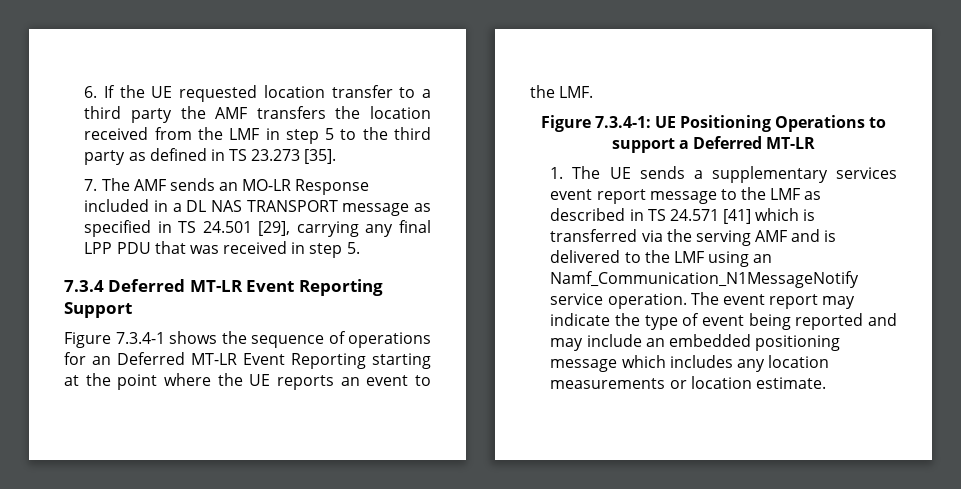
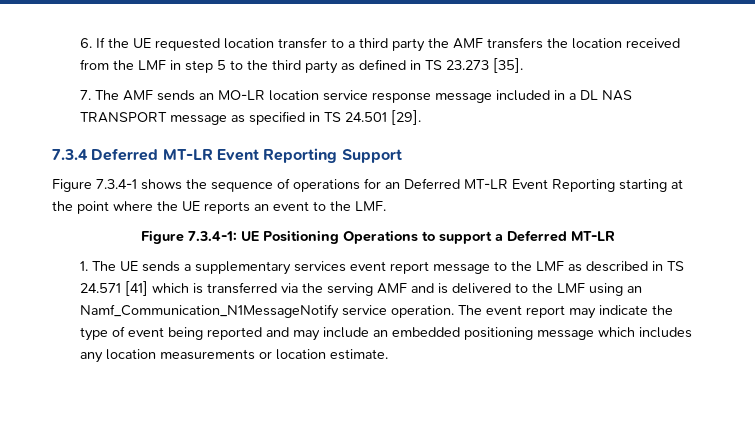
[295,179,370,195] Response -> [268,90,492,103] location service response message
[258,220,431,237] [84,241,360,258] [29], carrying any final LPP PDU that was received in step 5. -> [390,110,421,125] [29].

